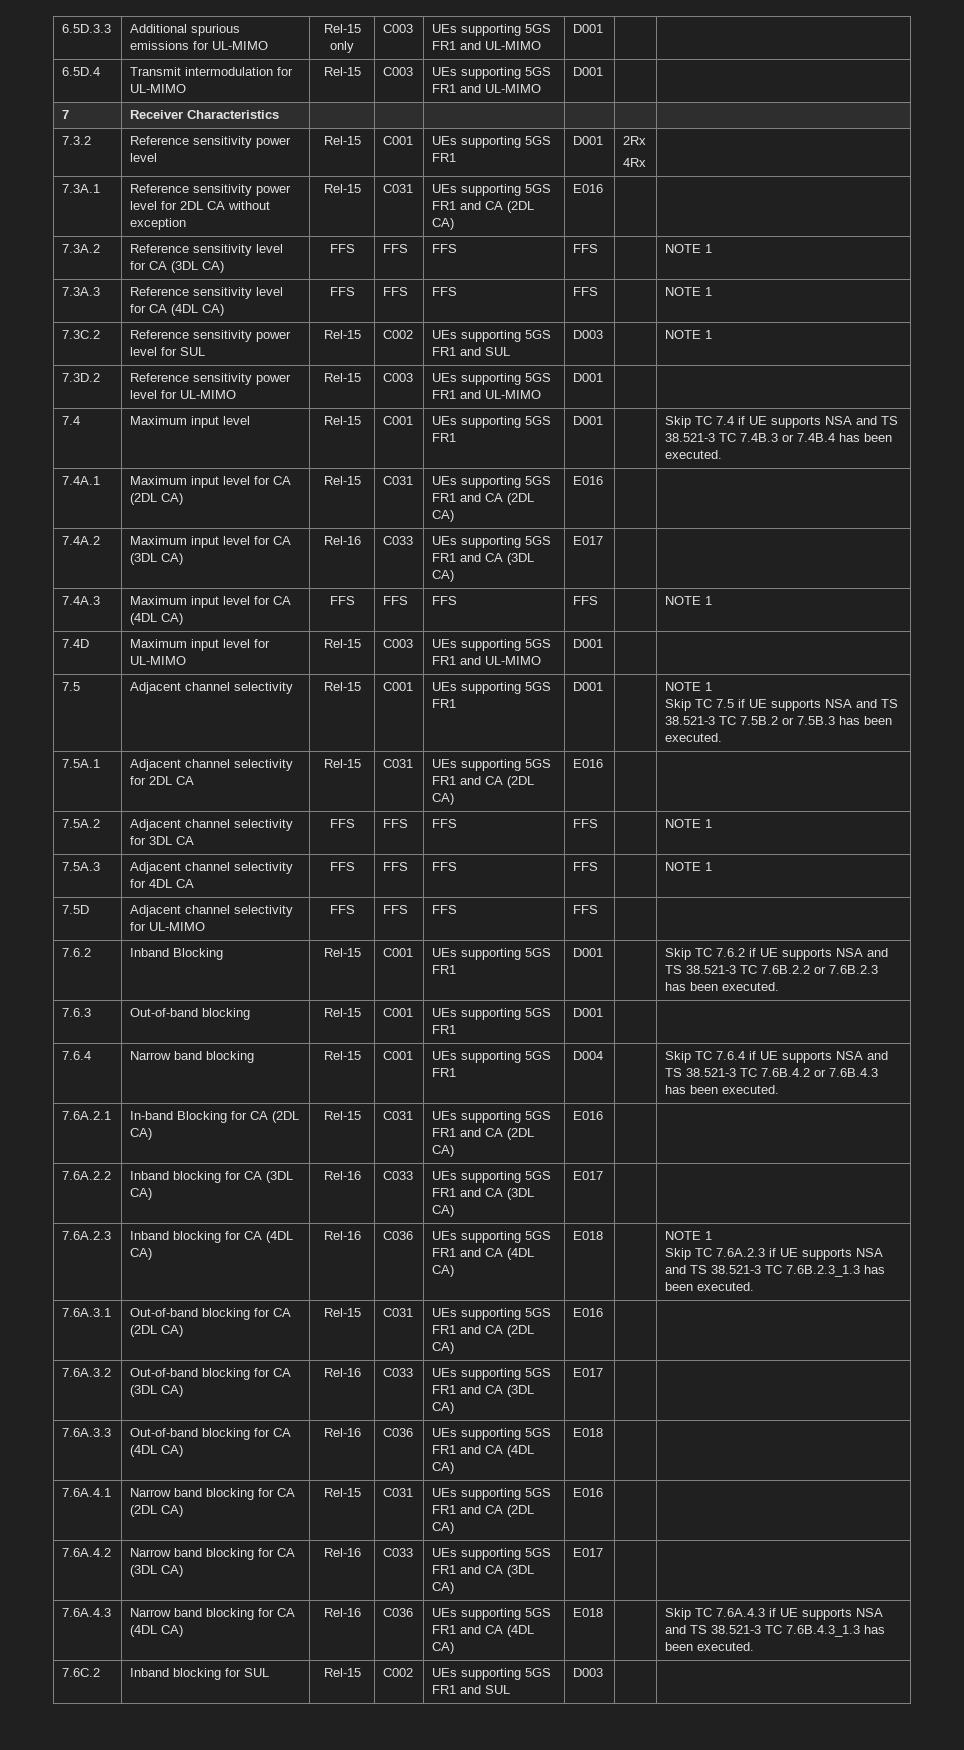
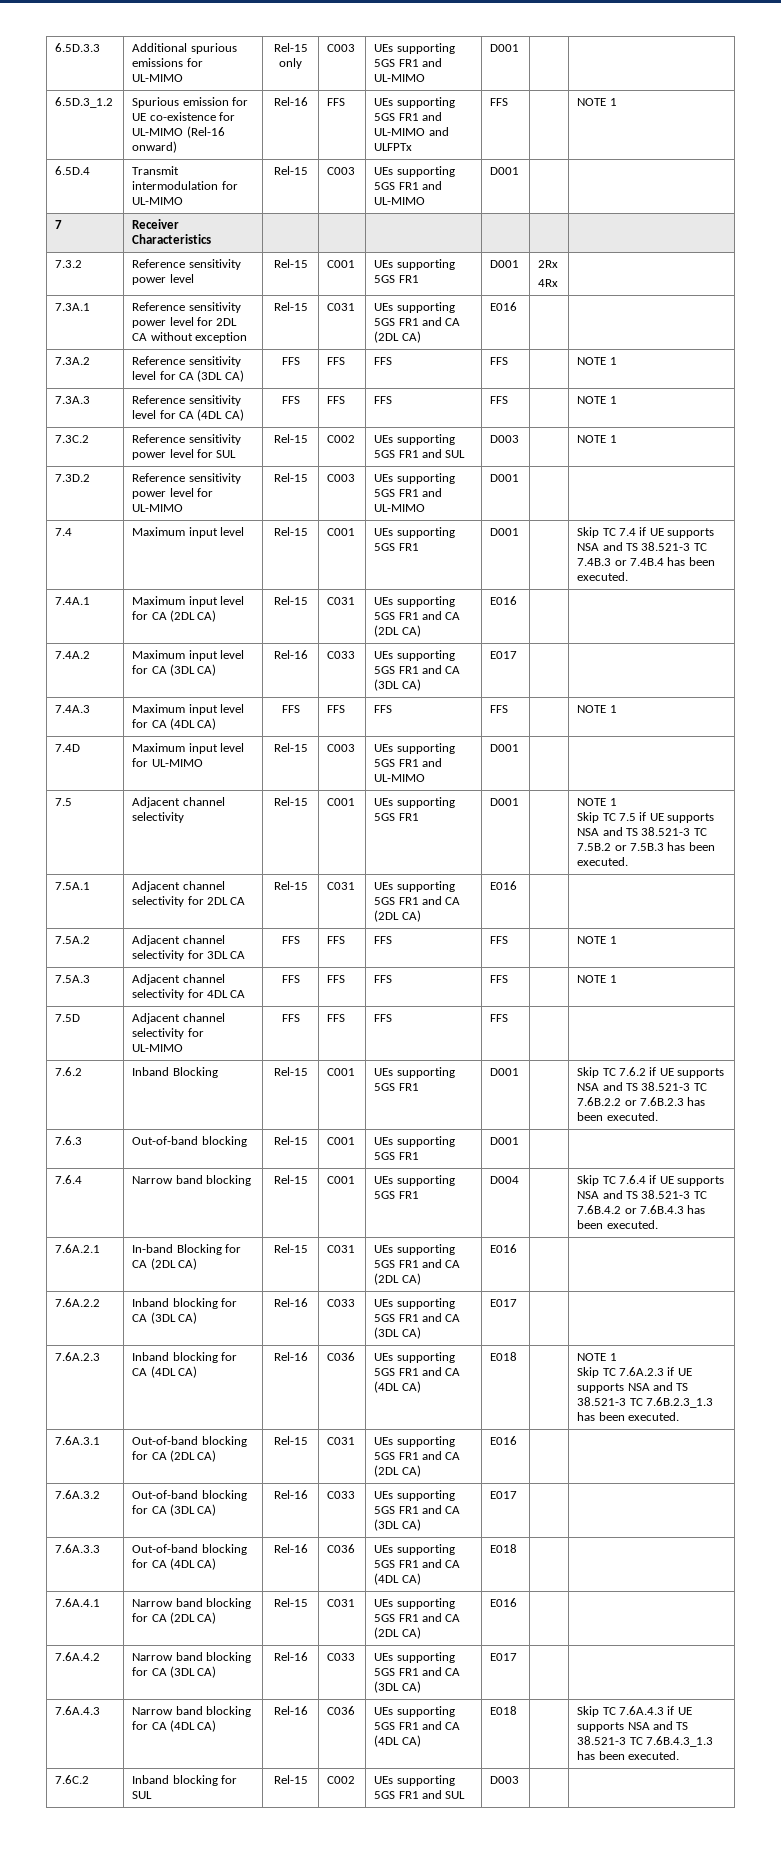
(604, 28) none -> [55,97,114,108] [132,97,248,108] [132,112,235,121] [132,126,225,138] [132,141,178,153] [273,97,308,106] [327,98,346,106] [374,97,455,108] [374,112,442,121] [374,127,449,136] [374,143,413,151] [490,98,509,106] [577,98,617,106] // 6.5D.3_1.2 | Spurious emission for UE co-existence for UL-MIMO (Rel-16 onward) | Rel-16 | FFS | UEs supporting 5GS FR1 and UL-MIMO and ULFPTx | FFS | | NOTE 1

